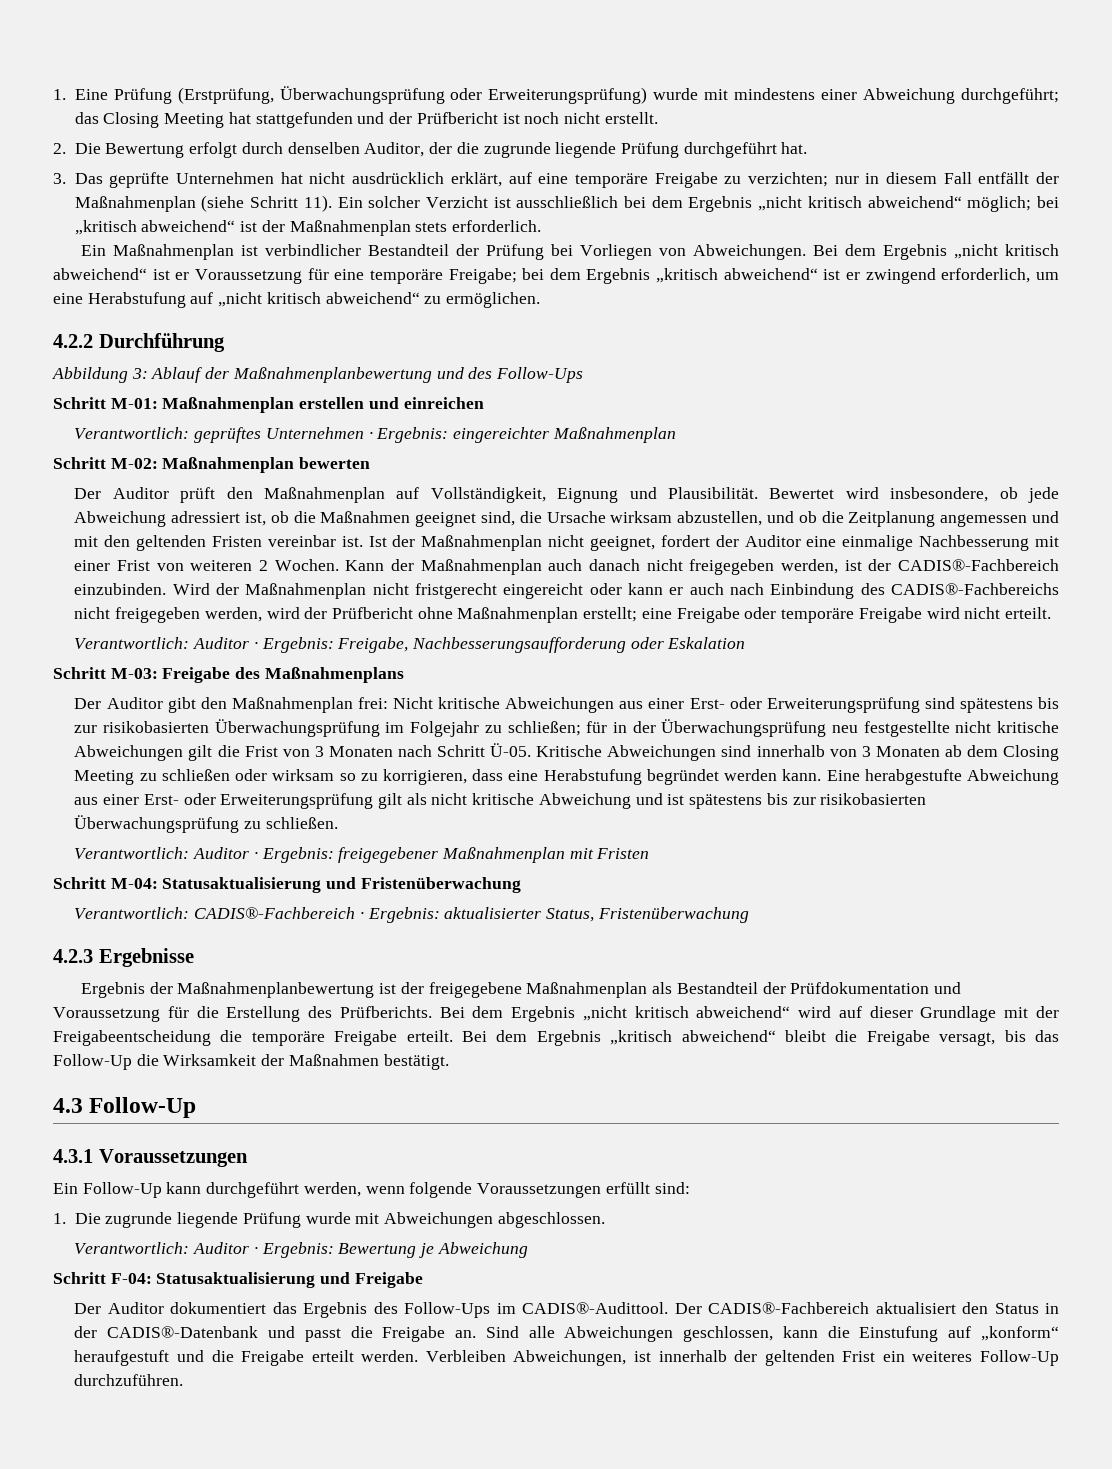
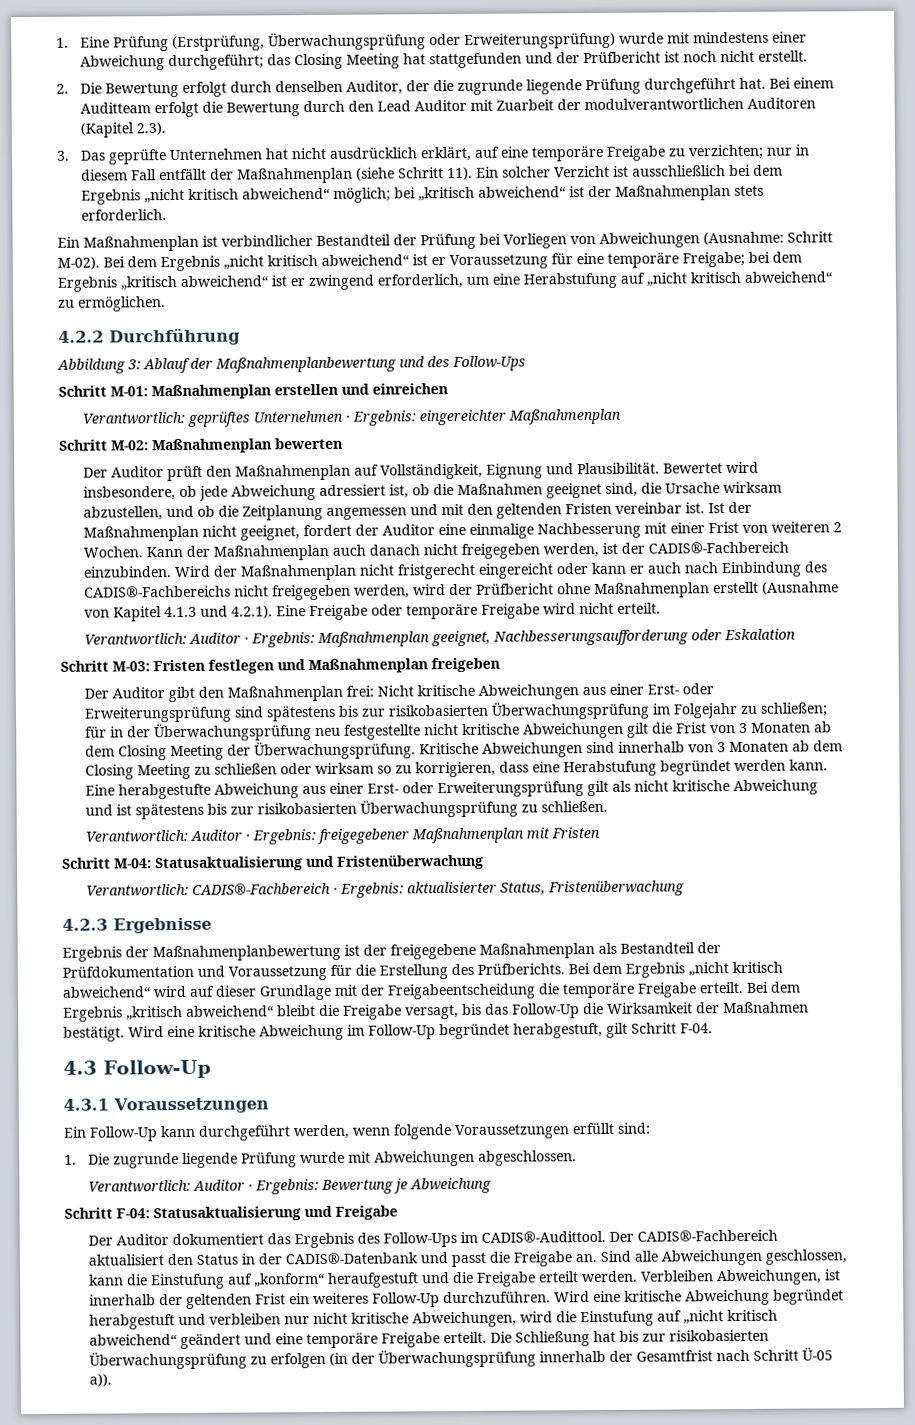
(808, 148) none -> [768,77,834,89] [79,97,816,118] [79,122,166,138] Bei einem Auditteam erfolgt die Bewertung durch den Lead Auditor mit Zuarbeit der modulverantwortlichen Auditoren (Kapitel 2.3).
[693,244,807,260] Abweichungen. -> [599,231,833,248] [57,256,100,270] Abweichungen (Ausnahme: Schritt M-02).
[583,607,672,622] erstellt; eine -> [712,581,839,595] [83,605,306,622] erstellt (Ausnahme von Kapitel 4.1.3 und 4.2.1). Eine
[337,637,409,653] Freigabe, -> [316,630,491,648] Maßnahmenplan geeignet,
[162,667,404,683] Freigabe des Maßnahmenplans -> [153,657,500,674] Fristen festlegen und Maßnahmenplan freigeben
[397,743,532,757] nach Schritt Ü-05. -> [813,721,832,733] [84,741,416,761] ab dem Closing Meeting der Überwachungsprüfung.
(449, 1062) none -> [128,1022,713,1041] Wird eine kritische Abweichung im Follow-Up begründet herabgestuft, gilt Schritt F-04.
(184, 1380) none -> [553,1289,844,1306] [88,1309,778,1330] [88,1329,769,1350] [88,1347,833,1370] [88,1373,112,1387] Wird eine kritische Abweichung begründet herabgestuft und verbleiben nur nicht kritische Abweichungen, wird die Einstufung auf „nicht kritisch abweichend“ geändert und eine temporäre Freigabe erteilt. Die Schließung hat bis zur risikobasierten Überwachungsprüfung zu erfolgen (in der Überwachungsprüfung innerhalb der Gesamtfrist nach Schritt Ü-05 a)).

